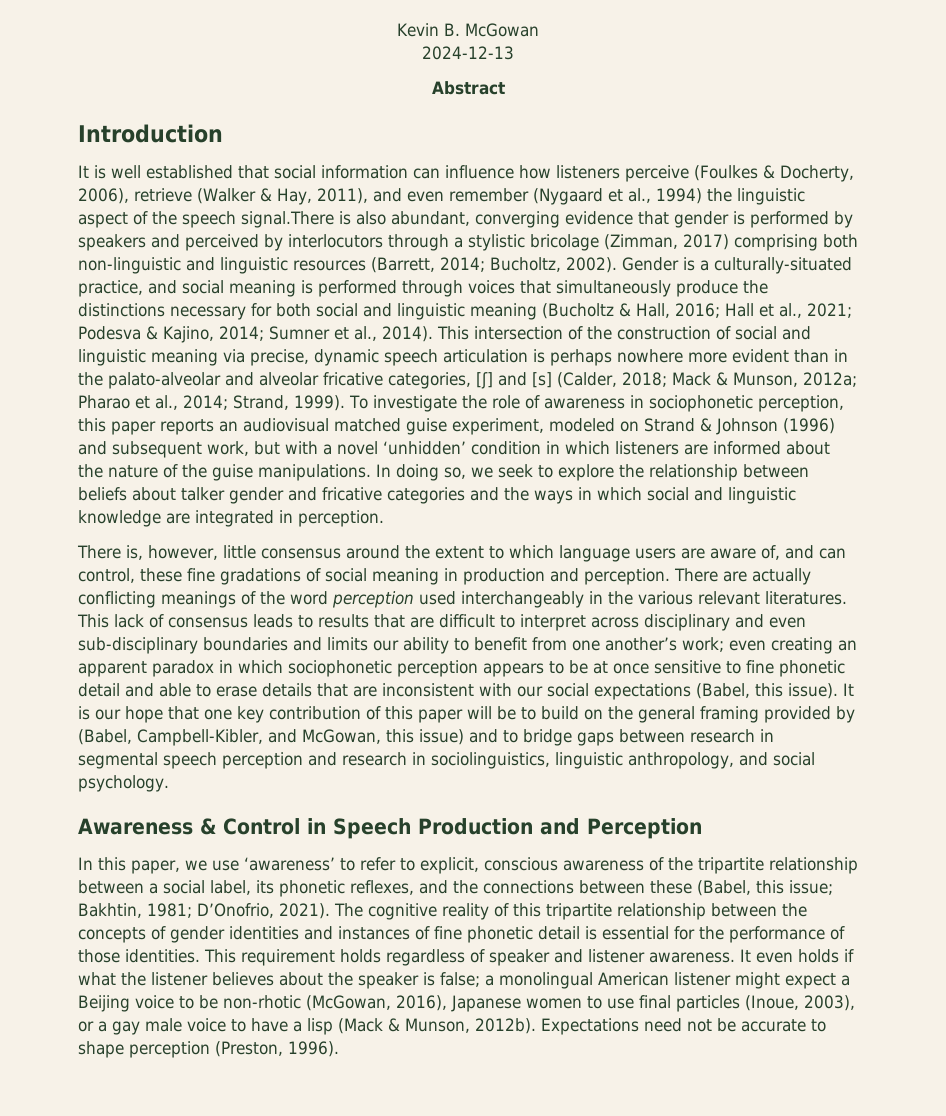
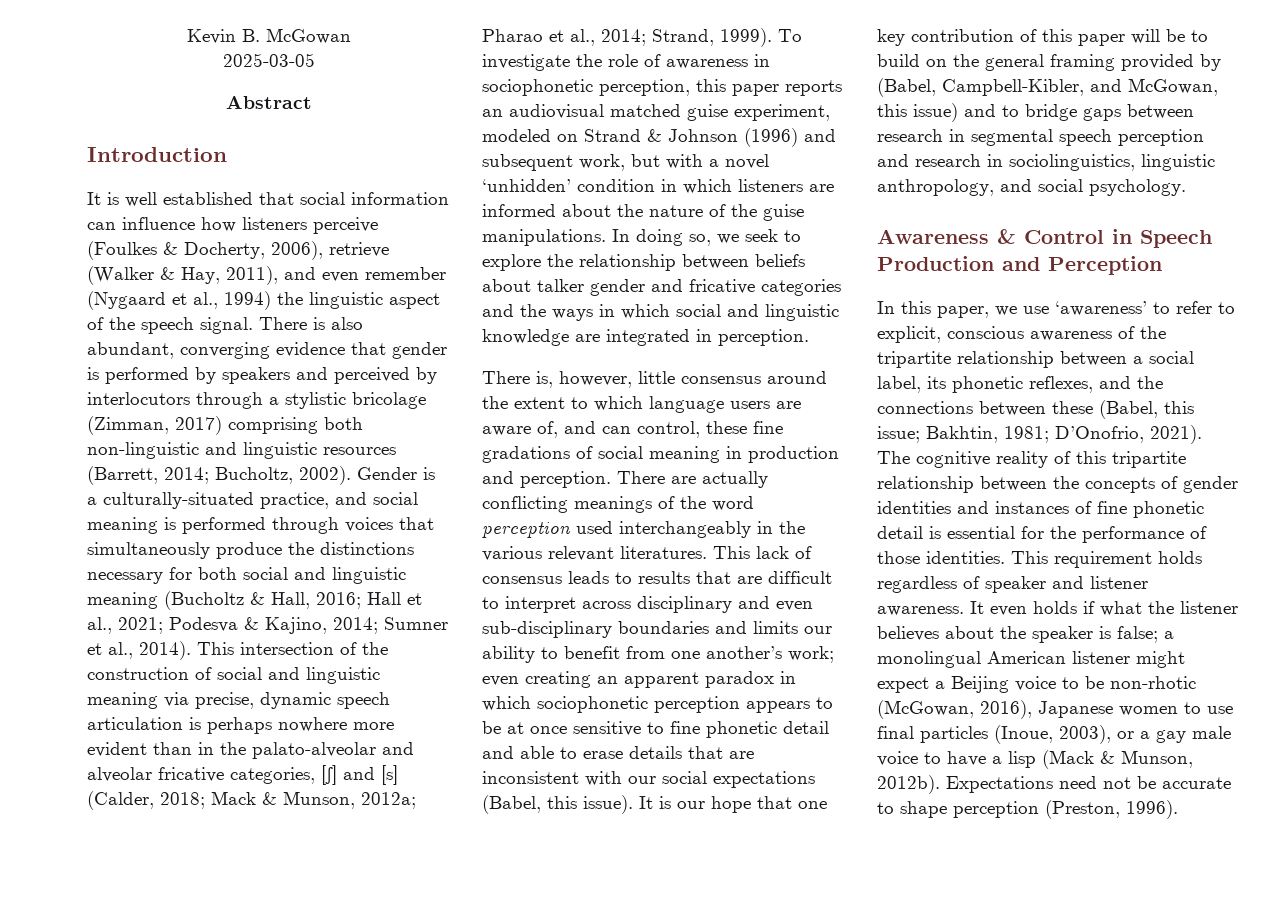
[422,46,514,60] 2024-12-13 -> [222,53,315,67] 2025-03-05
[241,211,334,228] signal.There -> [200,317,307,334] signal. There

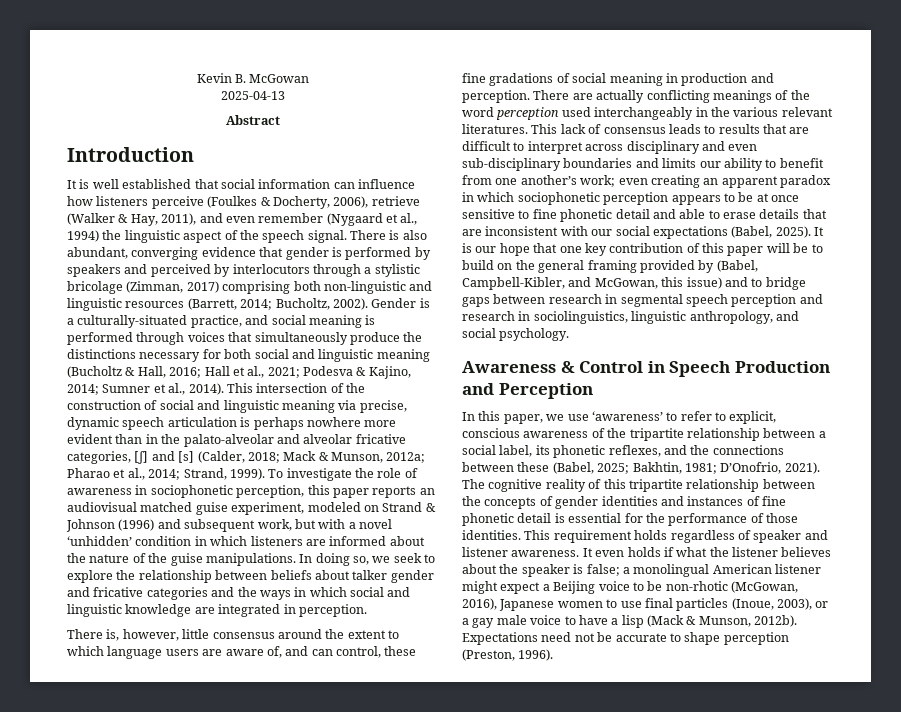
[222,53,315,67] 2025-03-05 -> [221,91,285,100] 2025-04-13
[547,795,633,814] this issue). -> [775,226,811,238] 2025).
[1164,401,1194,414] [877,426,920,443] this issue; -> [597,463,630,474] 2025;

